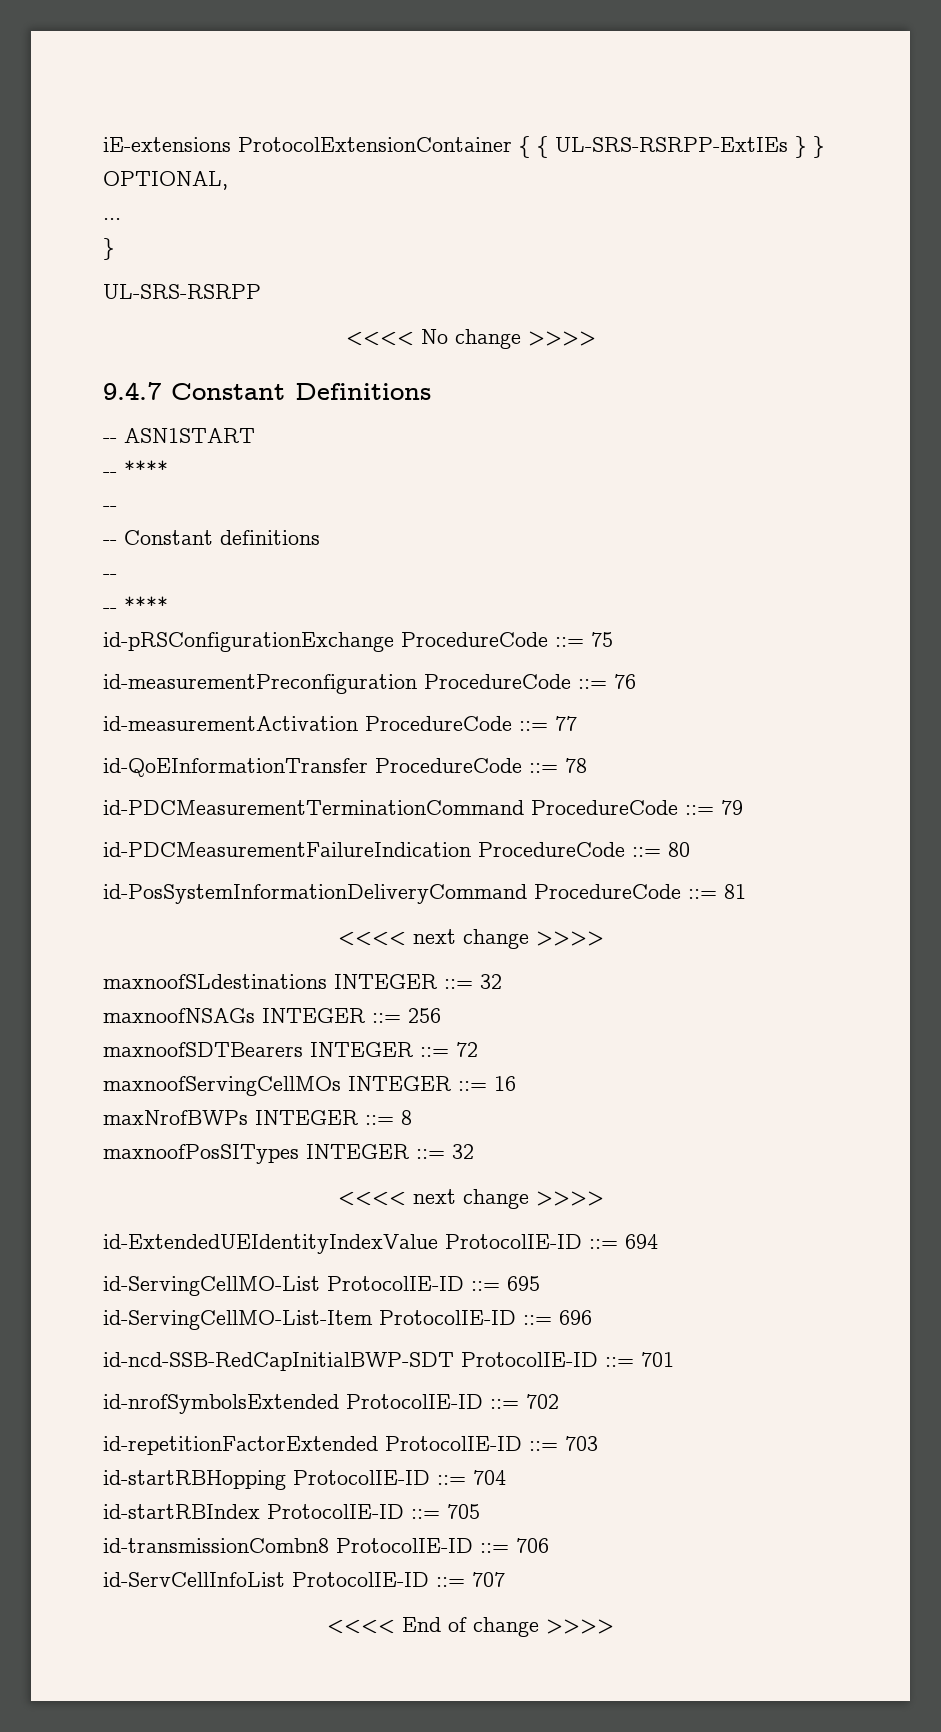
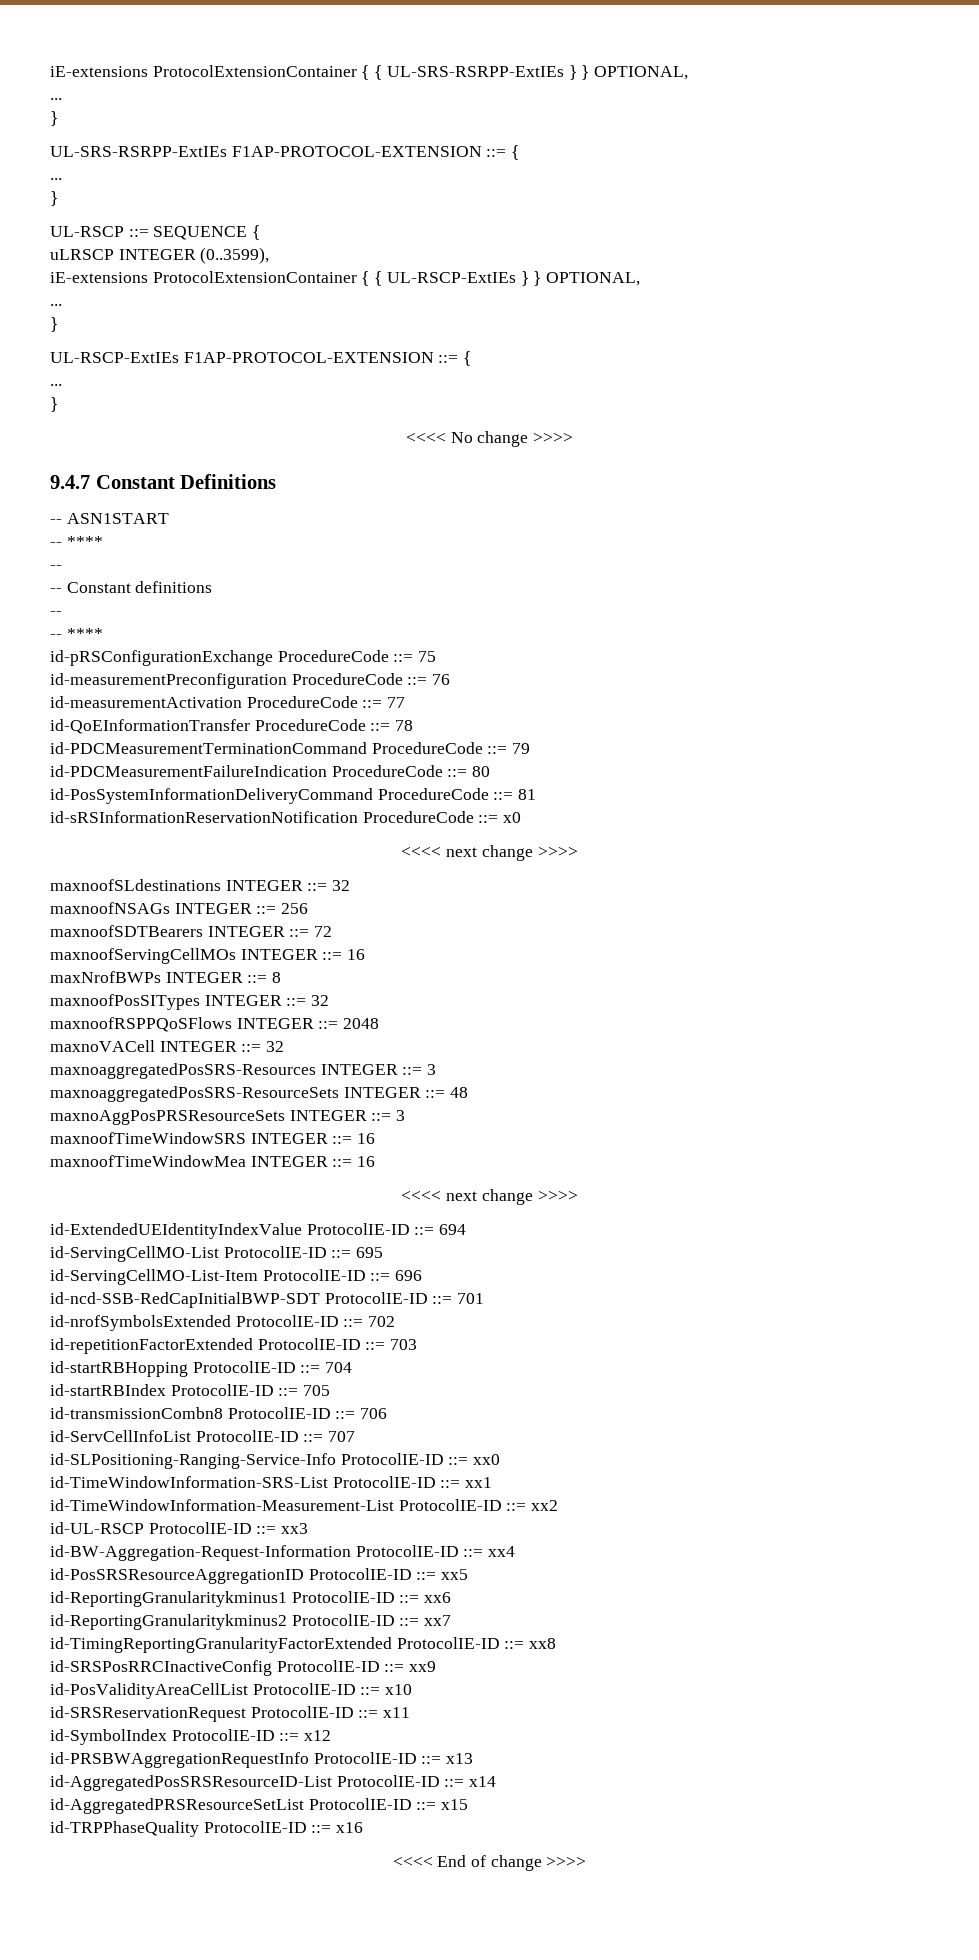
[103,284,261,299] UL-SRS-RSRPP -> [50,145,520,160] [50,178,62,180] [50,191,58,206] [50,225,261,240] [50,247,270,264] [50,271,641,286] [50,304,62,306] [50,317,58,332] [50,351,472,366] [50,384,62,386] [50,397,58,412] UL-SRS-RSRPP-ExtIEs F1AP-PROTOCOL-EXTENSION ::= { // ... // } // UL-RSCP ::= SEQUENCE { // uLRSCP INTEGER (0..3599), // iE-extensions ProtocolExtensionContainer { { UL-RSCP-ExtIEs } } OPTIONAL, // ... // } // UL-RSCP-ExtIEs F1AP-PROTOCOL-EXTENSION ::= { // ... // }
(746, 891) none -> [50,811,522,823] // id-sRSInformationReservationNotification ProcedureCode ::= x0
(474, 1151) none -> [50,1017,380,1032] [50,1040,285,1052] [50,1063,437,1079] [50,1086,469,1102] [50,1110,406,1125] [50,1132,376,1144] [50,1155,376,1167] // maxnoofRSPPQoSFlows INTEGER ::= 2048 // maxnoVACell INTEGER ::= 32 // maxnoaggregatedPosSRS-Resources INTEGER ::= 3 // maxnoaggregatedPosSRS-ResourceSets INTEGER ::= 48 // maxnoAggPosPRSResourceSets INTEGER ::= 3 // maxnoofTimeWindowSRS INTEGER ::= 16 // maxnoofTimeWindowMea INTEGER ::= 16
(505, 1579) none -> [50,1453,501,1469] [50,1476,493,1488] [50,1499,559,1511] [50,1522,309,1534] [50,1545,516,1561] [50,1568,469,1584] [50,1591,452,1607] [50,1614,452,1630] [50,1637,557,1653] [50,1660,437,1676] [50,1683,413,1699] [50,1706,411,1722] [50,1729,332,1745] [50,1752,474,1768] [50,1775,497,1791] [50,1798,469,1814] [50,1821,364,1837] // id-SLPositioning-Ranging-Service-Info ProtocolIE-ID ::= xx0 // id-TimeWindowInformation-SRS-List ProtocolIE-ID ::= xx1 // id-TimeWindowInformation-Measurement-List ProtocolIE-ID ::= xx2 // id-UL-RSCP ProtocolIE-ID ::= xx3 // id-BW-Aggregation-Request-Information ProtocolIE-ID ::= xx4 // id-PosSRSResourceAggregationID ProtocolIE-ID ::= xx5 // id-ReportingGranularitykminus1 ProtocolIE-ID ::= xx6 // id-ReportingGranularitykminus2 ProtocolIE-ID ::= xx7 // id-TimingReportingGranularityFactorExtended ProtocolIE-ID ::= xx8 // id-SRSPosRRCInactiveConfig ProtocolIE-ID ::= xx9 // id-PosValidityAreaCellList ProtocolIE-ID ::= x10 // id-SRSReservationRequest ProtocolIE-ID ::= x11 // id-SymbolIndex ProtocolIE-ID ::= x12 // id-PRSBWAggregationRequestInfo ProtocolIE-ID ::= x13 // id-AggregatedPosSRSResourceID-List ProtocolIE-ID ::= x14 // id-AggregatedPRSResourceSetList ProtocolIE-ID ::= x15 // id-TRPPhaseQuality ProtocolIE-ID ::= x16

